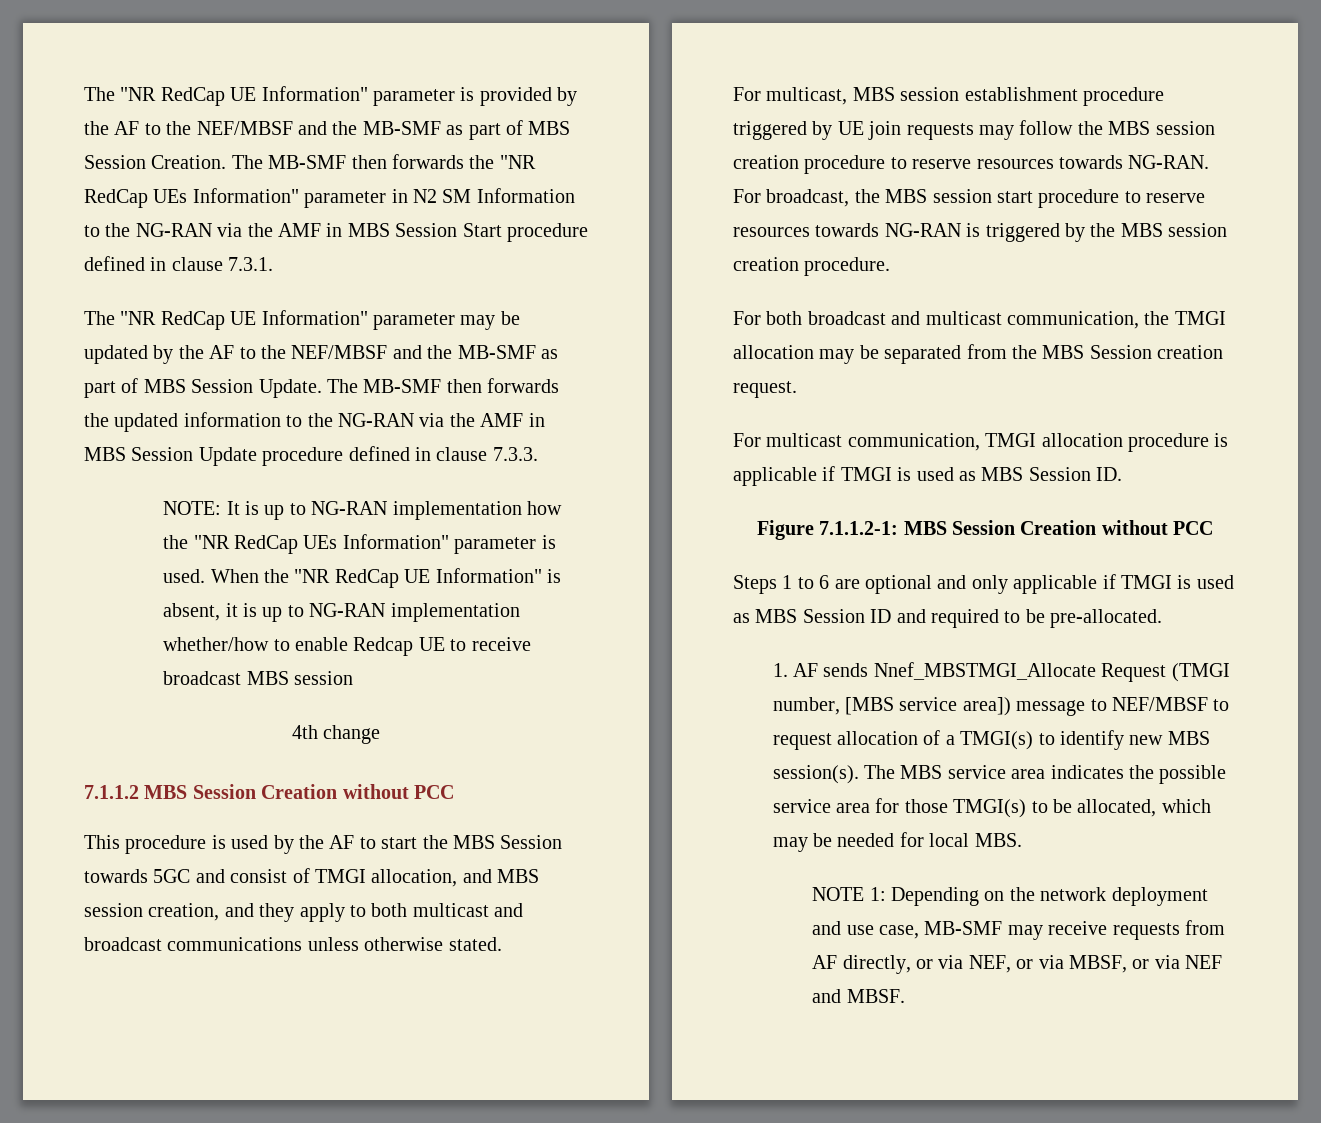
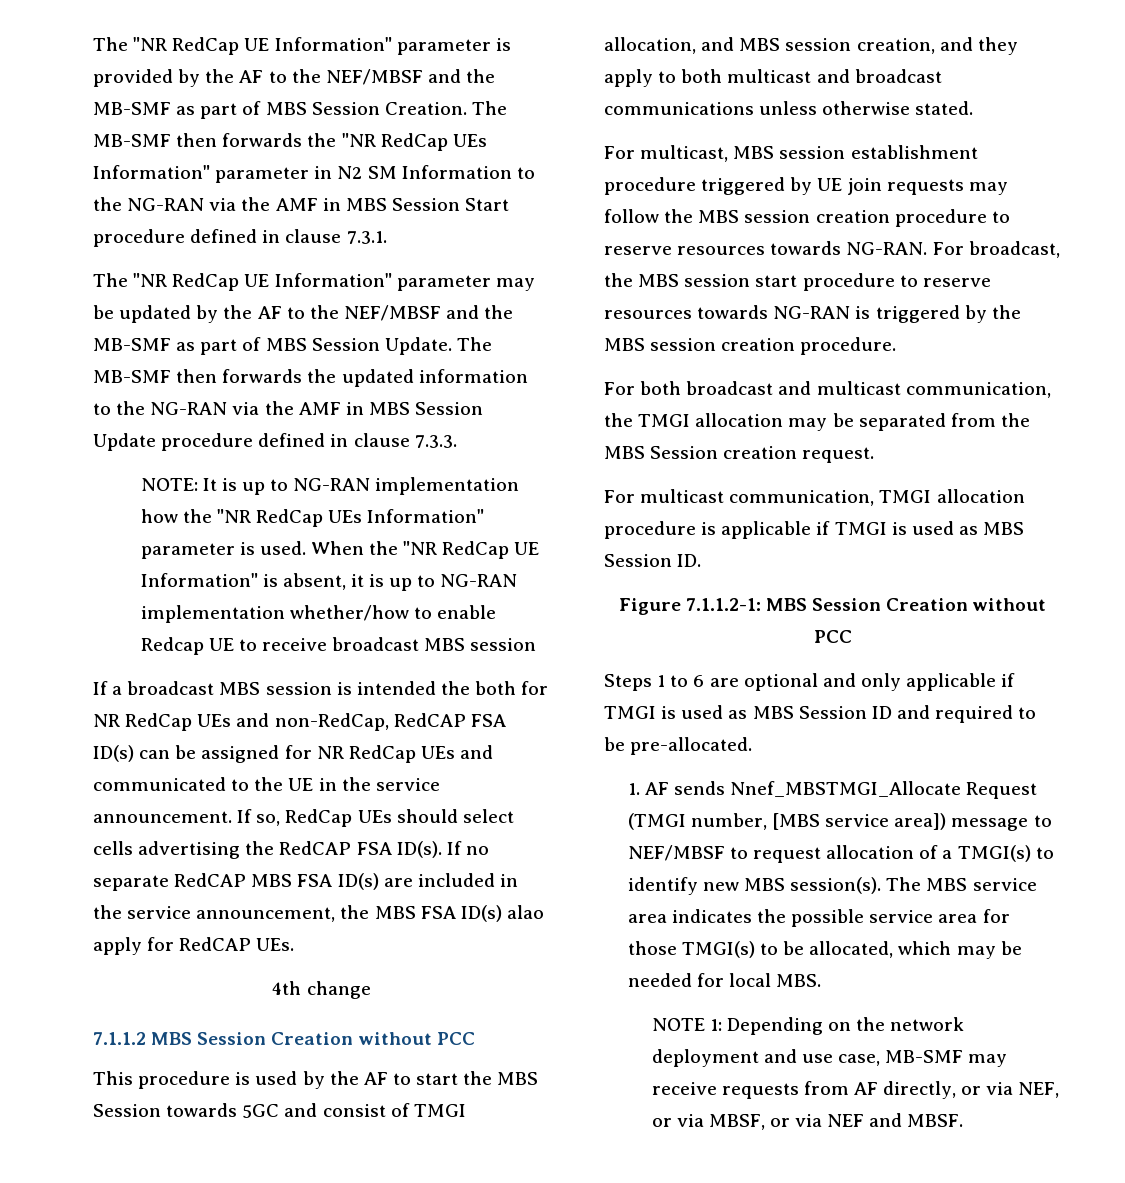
(353, 678) none -> [93,681,549,695] [93,713,506,731] [93,745,494,763] [93,777,440,791] [93,809,514,827] [93,841,489,859] [93,873,518,891] [93,905,544,922] [93,937,295,955] // If a broadcast MBS session is intended the both for NR RedCap UEs and non-RedCap, RedCAP FSA ID(s) can be assigned for NR RedCap UEs and communicated to the UE in the service announcement. If so, RedCap UEs should select cells advertising the RedCAP FSA ID(s). If no separate RedCAP MBS FSA ID(s) are included in the service announcement, the MBS FSA ID(s) alao apply for RedCAP UEs.

